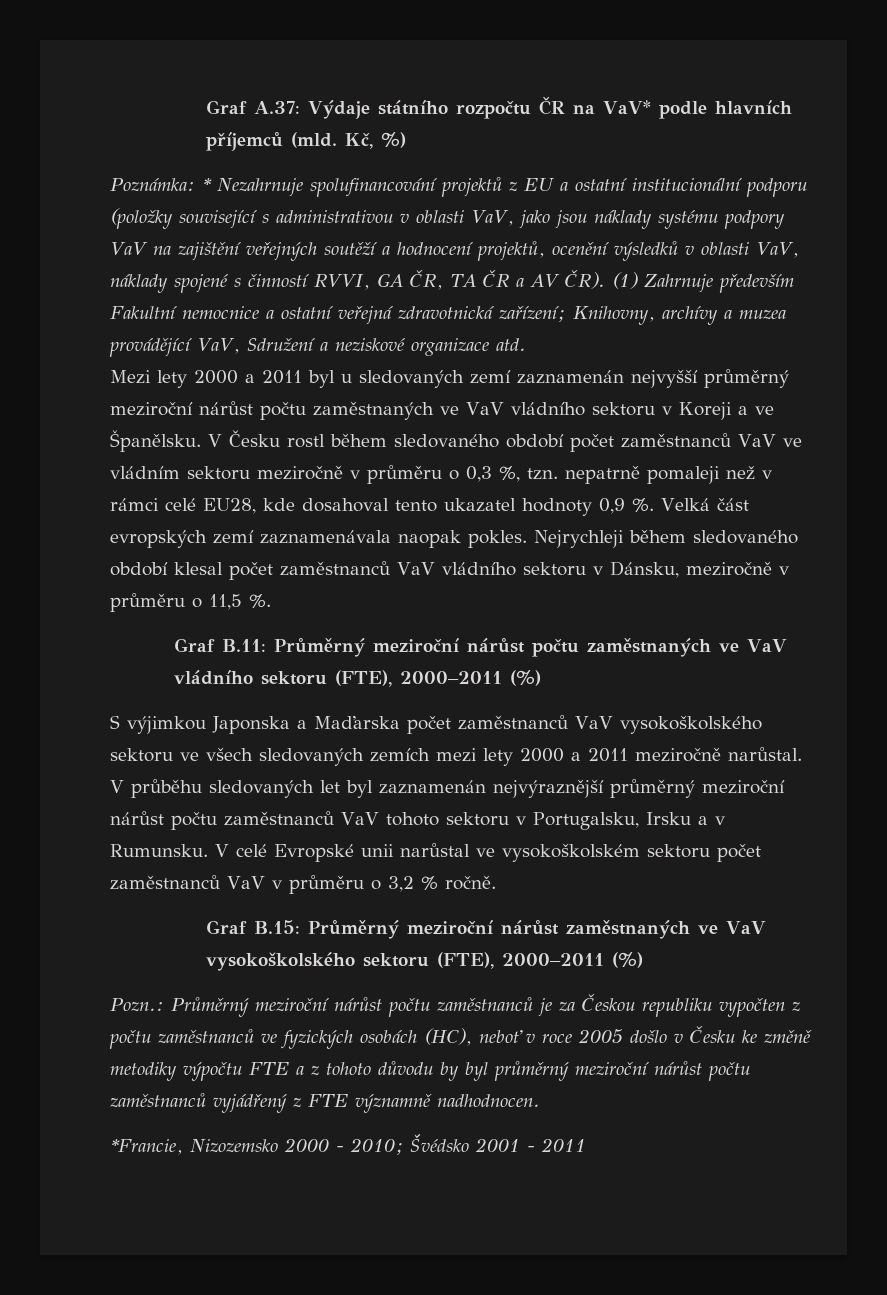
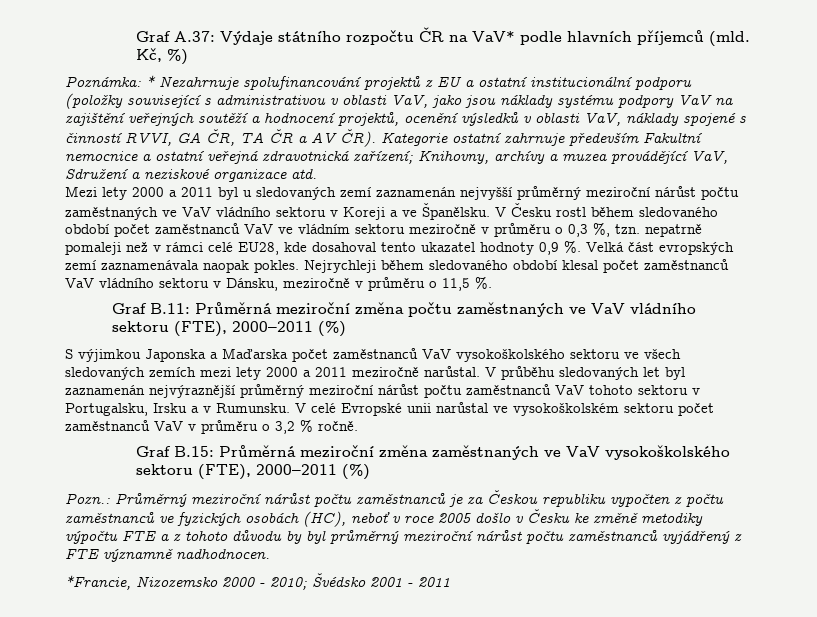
[611,272,713,292] (1) Zahrnuje -> [381,132,565,146] Kategorie ostatní zahrnuje
[273,638,525,657] Průměrný meziroční nárůst -> [195,302,405,315] Průměrná meziroční změna
[307,920,559,939] Průměrný meziroční nárůst -> [218,445,428,458] Průměrná meziroční změna

